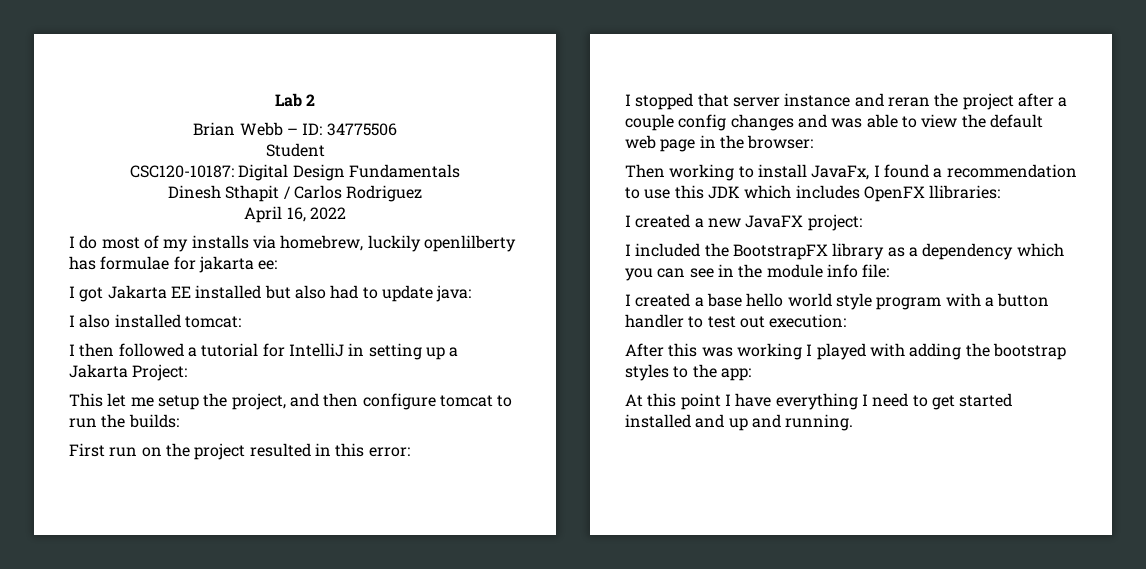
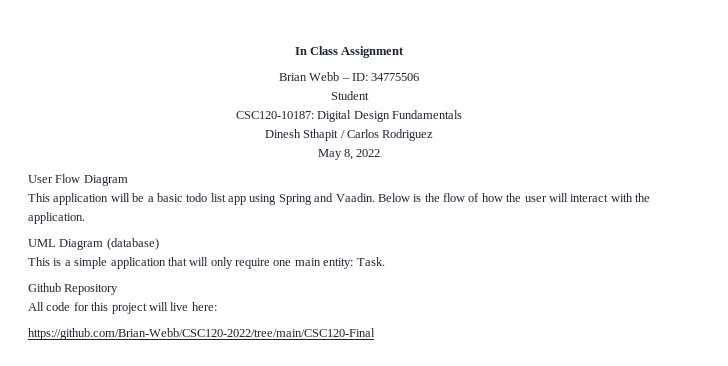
[274,93,316,107] Lab 2 -> [294,46,405,58] In Class Assignment
[244,206,306,223] April 16, -> [317,149,353,160] May 8,
[69,235,516,252] [69,256,278,273] [69,285,472,302] [69,314,241,328] [69,343,459,360] [69,364,188,381] [69,393,513,410] [69,414,179,428] [69,443,410,460] [625,93,1068,110] [625,114,1043,131] [625,135,814,152] [625,164,1077,181] [625,185,1001,202] [625,214,862,231] [625,243,1064,260] [625,264,890,281] [625,293,1050,310] [625,314,847,328] [625,343,1066,360] [625,364,751,381] [625,393,1013,410] [625,414,854,431] I do most of my installs via homebrew, luckily openlilberty has formulae for jakarta ee: // I got Jakarta EE installed but also had to update java: // I also installed tomcat: // I then followed a tutorial for IntelliJ in setting up a Jakarta Project: // This let me setup the project, and then configure tomcat to run the builds: // First run on the project resulted in this error: // I stopped that server instance and reran the project after a couple config changes and was able to view the default web page in the browser: // Then working to install JavaFx, I found a recommendation to use this JDK which includes OpenFX llibraries: // I created a new JavaFX project: // I included the BootstrapFX library as a dependency which you can see in the module info file: // I created a base hello world style program with a button handler to test out execution: // After this was working I played with adding the bootstrap styles to the app: // At this point I have everything I need to get started installed and up and running. -> [28,174,128,186] [28,193,650,205] [28,212,85,224] [28,238,159,250] [28,257,385,269] [28,283,119,295] [28,302,217,314] [28,328,375,340] User Flow Diagram // This application will be a basic todo list app using Spring and Vaadin. Below is the flow of how the user will interact with the application. // UML Diagram (database) // This is a simple application that will only require one main entity: Task. // Github Repository // All code for this project will live here: // https://github.com/Brian-Webb/CSC120-2022/tree/main/CSC120-Final

